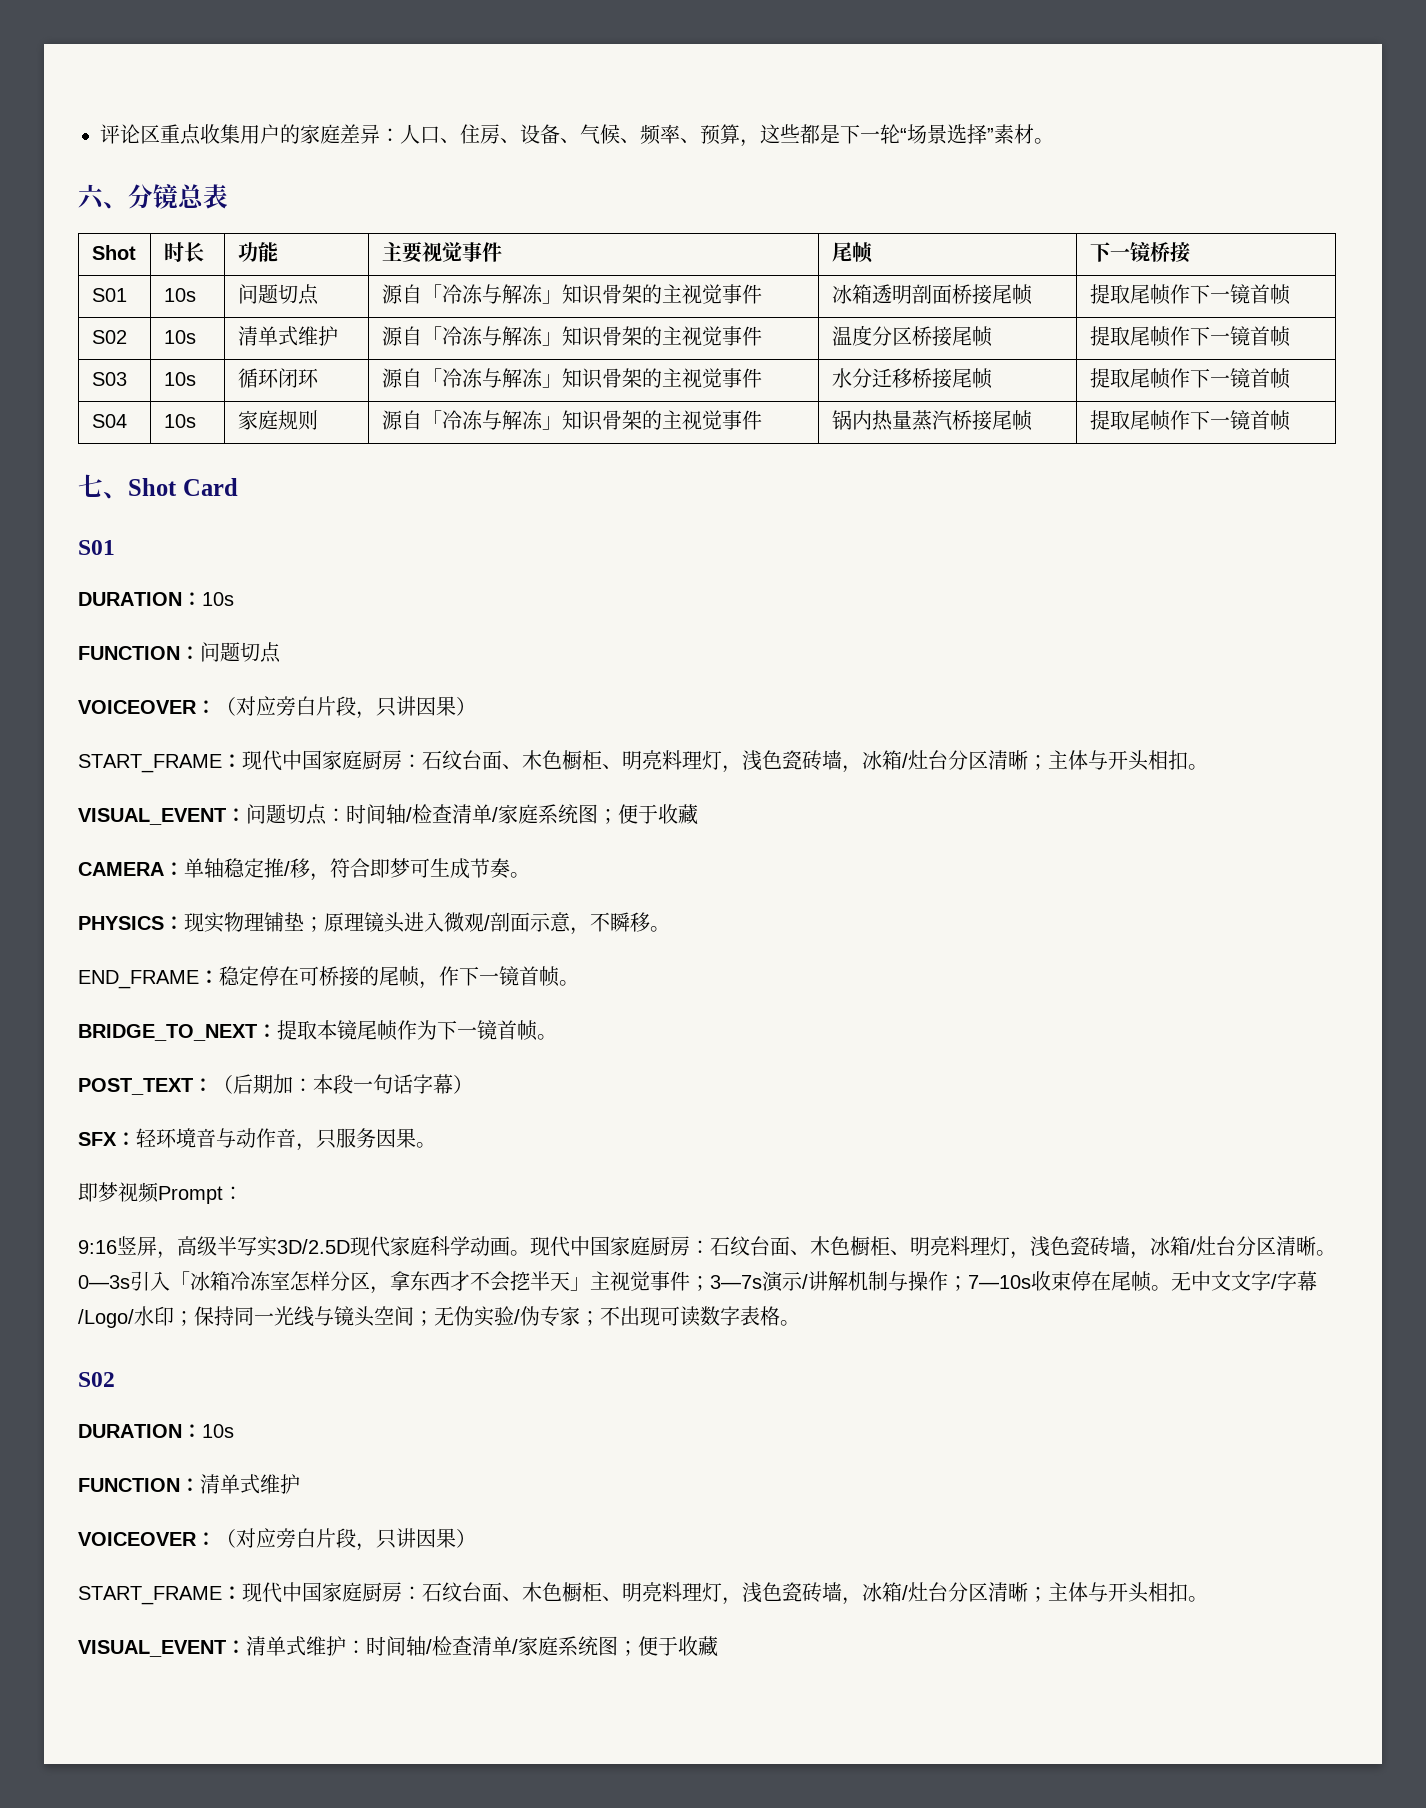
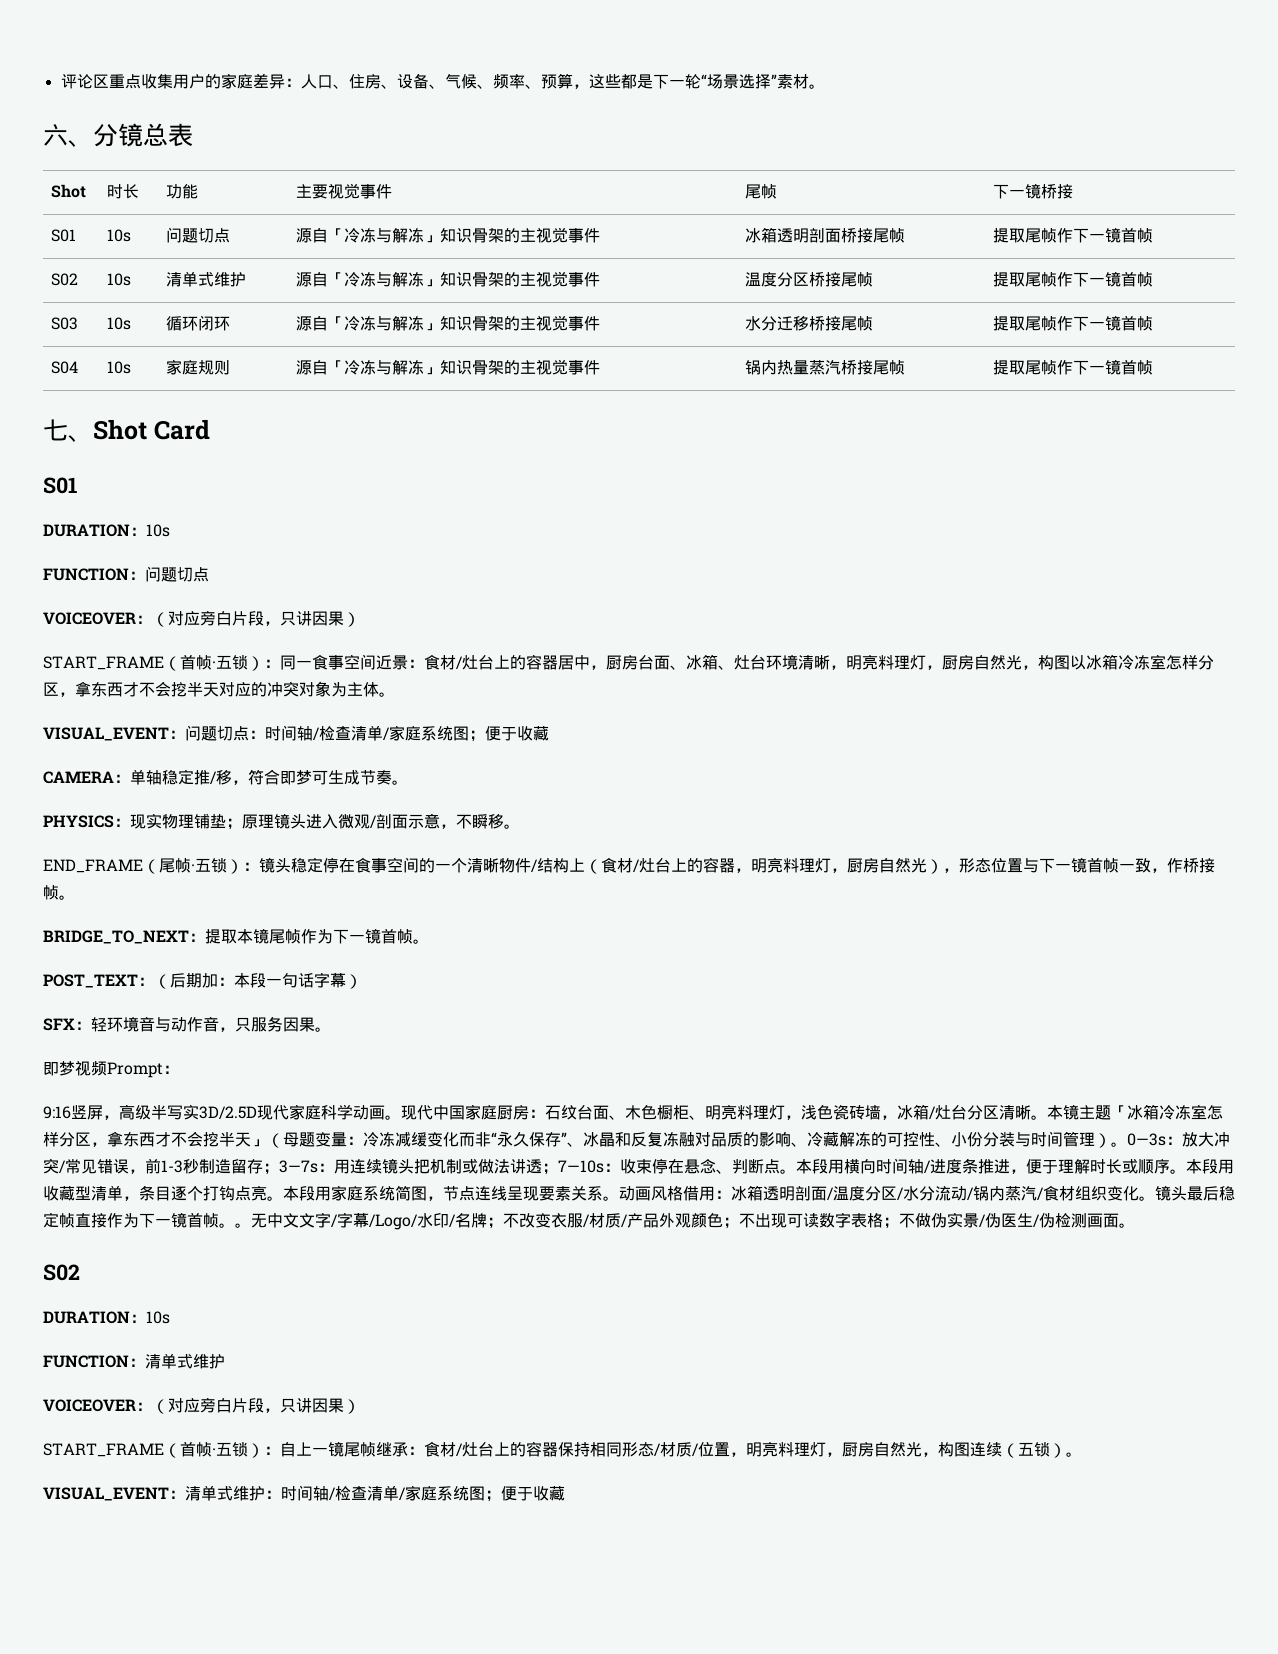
[222,750,1188,773] ：现代中国家庭厨房：石纹台面、木色橱柜、明亮料理灯，浅色瓷砖墙，冰箱/灶台分区清晰；主体与开头相扣 -> [164,654,1214,671] [43,681,379,697] （首帧·五锁）：同一食事空间近景：食材/灶台上的容器居中，厨房台面、冰箱、灶台环境清晰，明亮料理灯，厨房自然光，构图以冰箱冷冻室怎样分区，拿东西才不会挖半天对应的冲突对象为主体
[199,966,539,989] ：稳定停在可桥接的尾帧，作下一镜首 -> [143,857,1215,874] （尾帧·五锁）：镜头稳定停在食事空间的一个清晰物件/结构上（食材/灶台上的容器，明亮料理灯，厨房自然光），形态位置与下一镜首帧一致，作桥接
[78,1271,170,1291] 0—3s引入 -> [1047,1104,1111,1120] 本镜主题
[590,1271,1152,1292] 主视觉事件；3—7s演示/讲解机制与操作；7—10s收束停在尾帧 -> [267,1131,1230,1148] [43,1158,1234,1175] [43,1185,1235,1201] [43,1212,235,1228] （母题变量：冷冻减缓变化而非“永久保存”、冰晶和反复冻融对品质的影响、冷藏解冻的可控性、小份分装与时间管理）。0—3s：放大冲突/常见错误，前1-3秒制造留存；3—7s：用连续镜头把机制或做法讲透；7—10s：收束停在悬念、判断点。本段用横向时间轴/进度条推进，便于理解时长或顺序。本段用收藏型清单，条目逐个打钩点亮。本段用家庭系统简图，节点连线呈现要素关系。动画风格借用：冰箱透明剖面/温度分区/水分流动/锅内蒸汽/食材组织变化。镜头最后稳定帧直接作为下一镜首帧。
[174,1306,580,1327] ；保持同一光线与镜头空间；无伪实验/伪专家 -> [449,1213,723,1229] /名牌；不改变衣服/材质/产品外观颜色
(780, 1316) none -> [883,1212,1119,1229] ；不做伪实景/伪医生/伪检测画面
[222,1582,1188,1605] ：现代中国家庭厨房：石纹台面、木色橱柜、明亮料理灯，浅色瓷砖墙，冰箱/灶台分区清晰；主体与开头相扣 -> [164,1441,1066,1458] （首帧·五锁）：自上一镜尾帧继承：食材/灶台上的容器保持相同形态/材质/位置，明亮料理灯，厨房自然光，构图连续（五锁）

